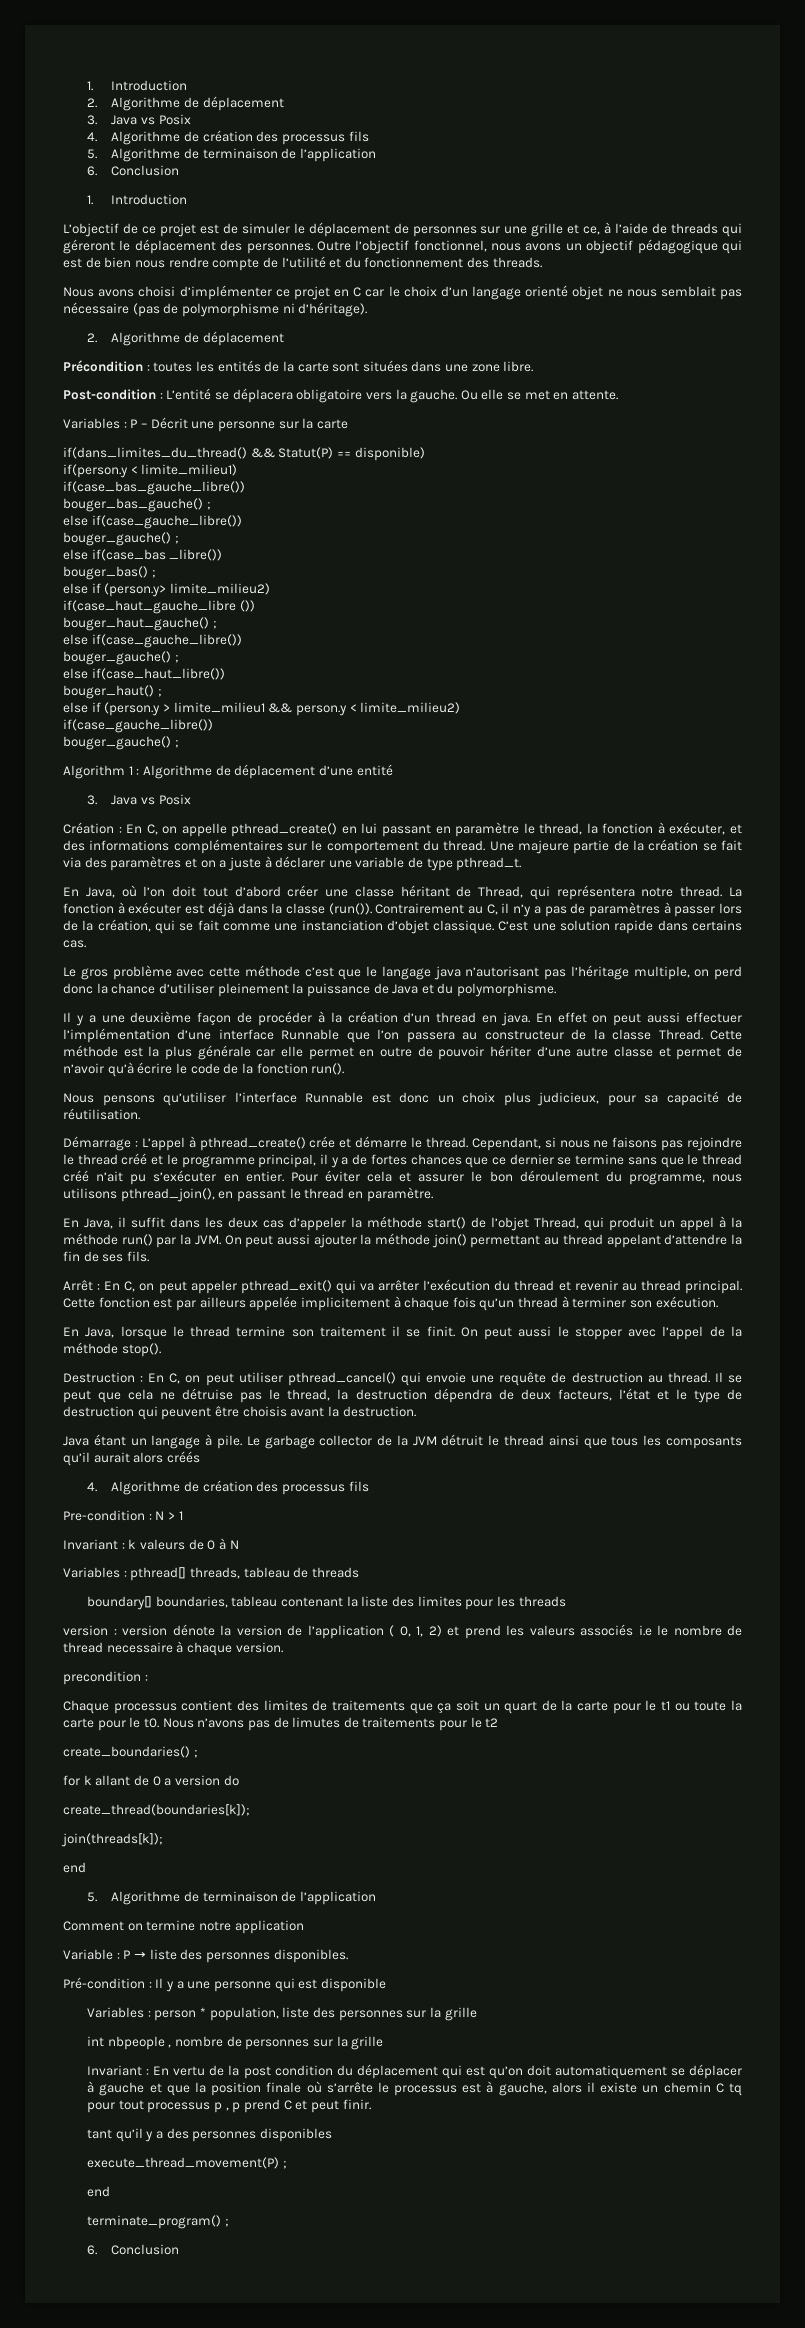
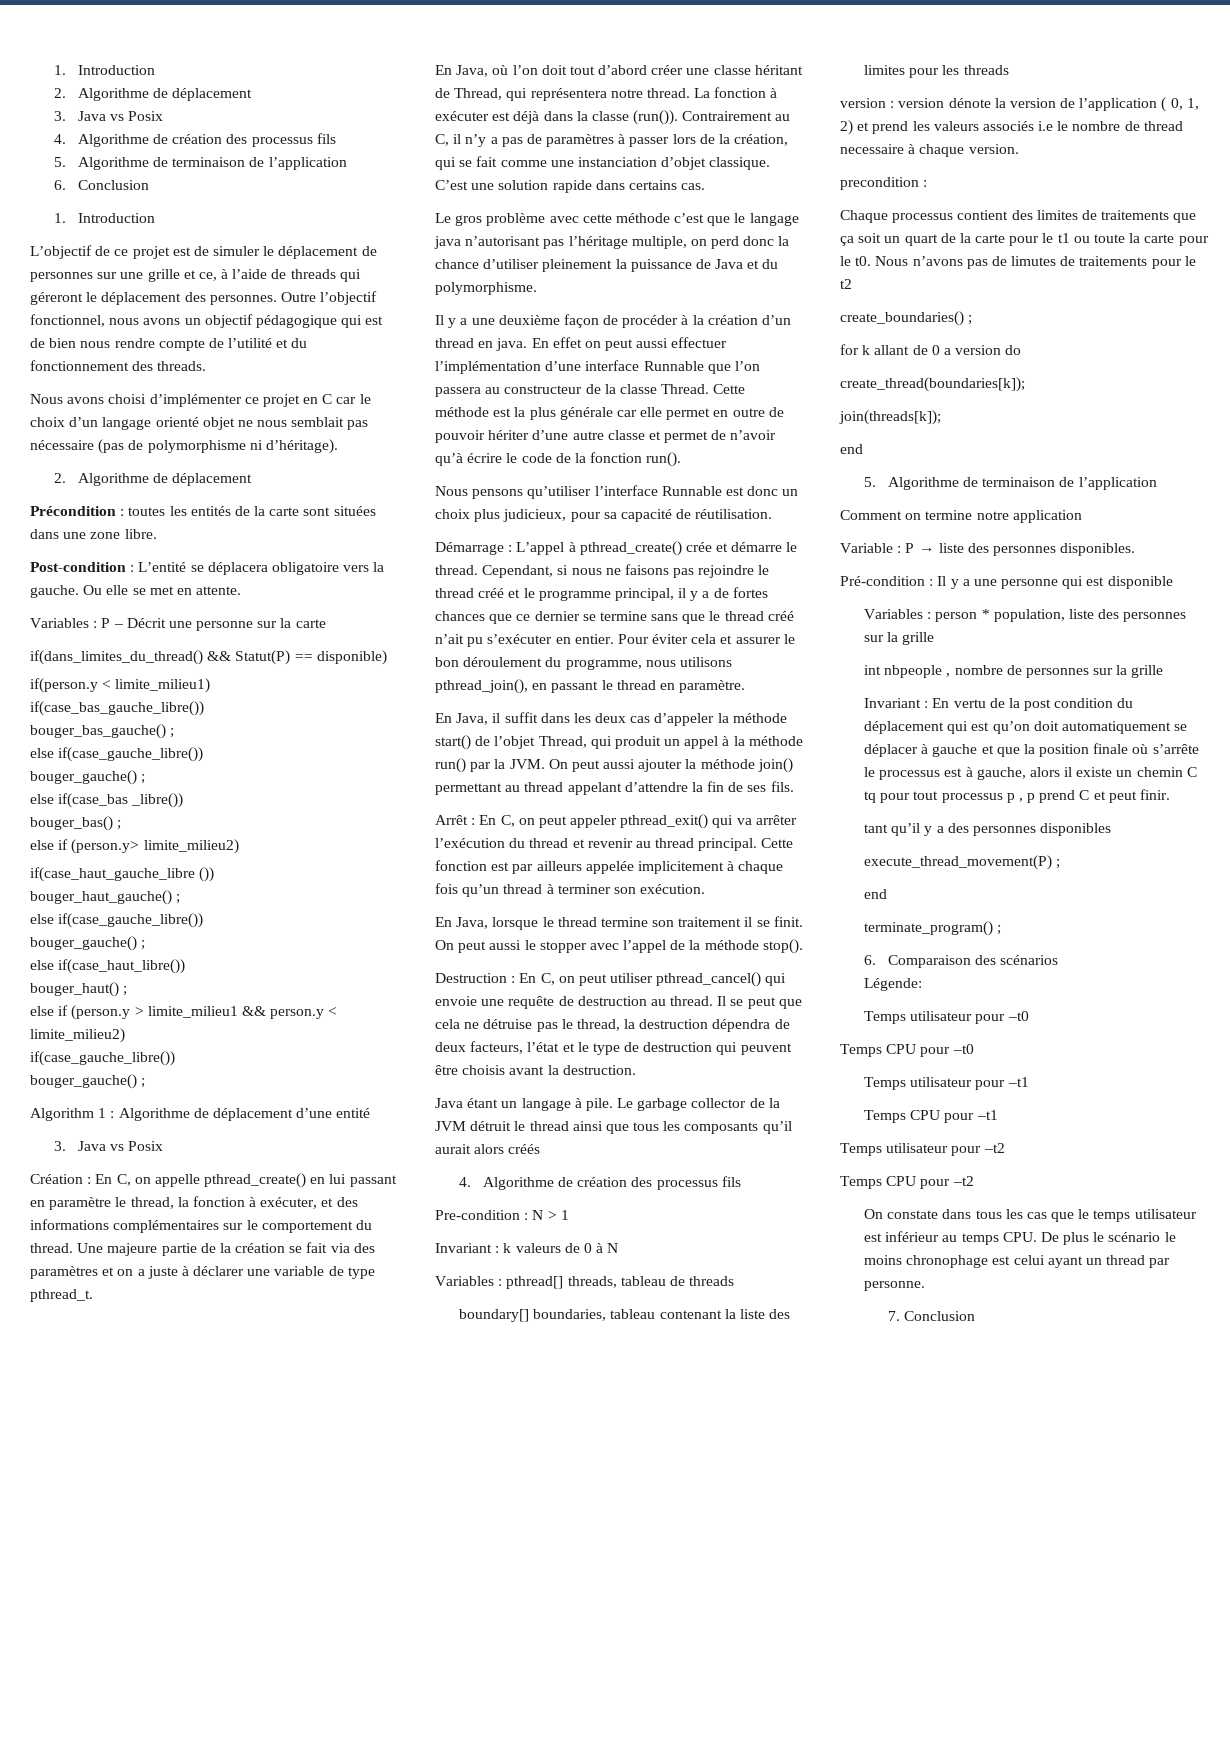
(98, 2250) none -> [887,955,1059,968] [863,978,922,991] [863,1011,1029,1024] [840,1044,974,1057] [863,1077,1029,1090] [863,1110,998,1123] [840,1143,1005,1156] [840,1176,974,1189] [863,1209,1197,1222] [863,1231,1176,1245] [863,1255,1171,1268] [863,1281,925,1291] [887,1311,900,1321] Comparaison des scénarios // Légende: // Temps utilisateur pour –t0 // Temps CPU pour –t0 // Temps utilisateur pour –t1 // Temps CPU pour –t1 // Temps utilisateur pour –t2 // Temps CPU pour –t2 // On constate dans tous les cas que le temps utilisateur est inférieur au temps CPU. De plus le scénario le moins chronophage est celui ayant un thread par personne. // 7.

